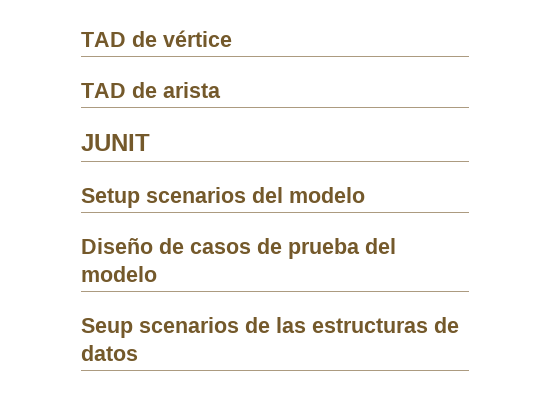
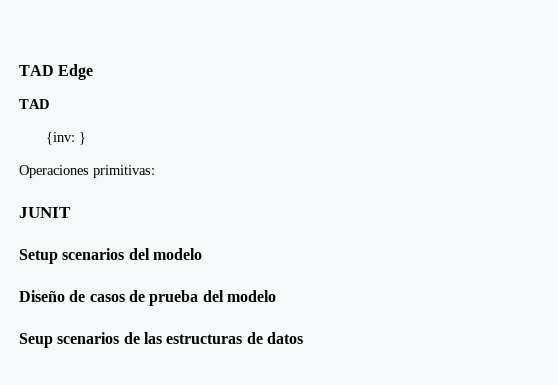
[81,30,232,47] [81,82,221,98] TAD de vértice // TAD de arista -> [19,64,94,80] [19,99,49,109] [46,132,87,145] [19,165,155,178] TAD Edge // TAD // {inv: } // Operaciones primitivas:

